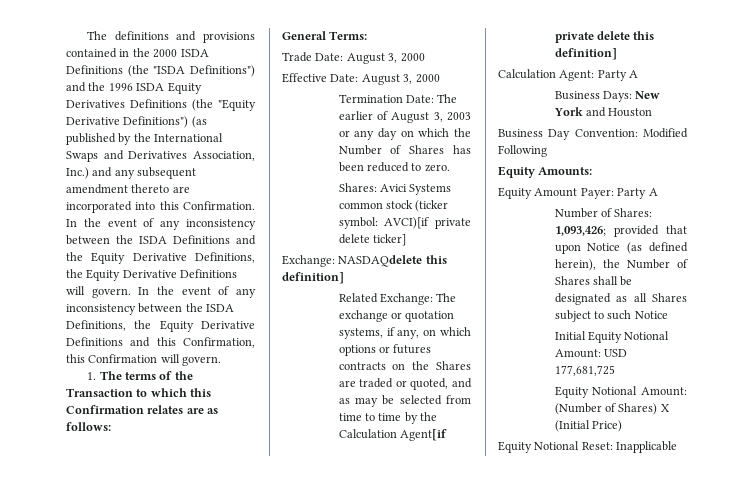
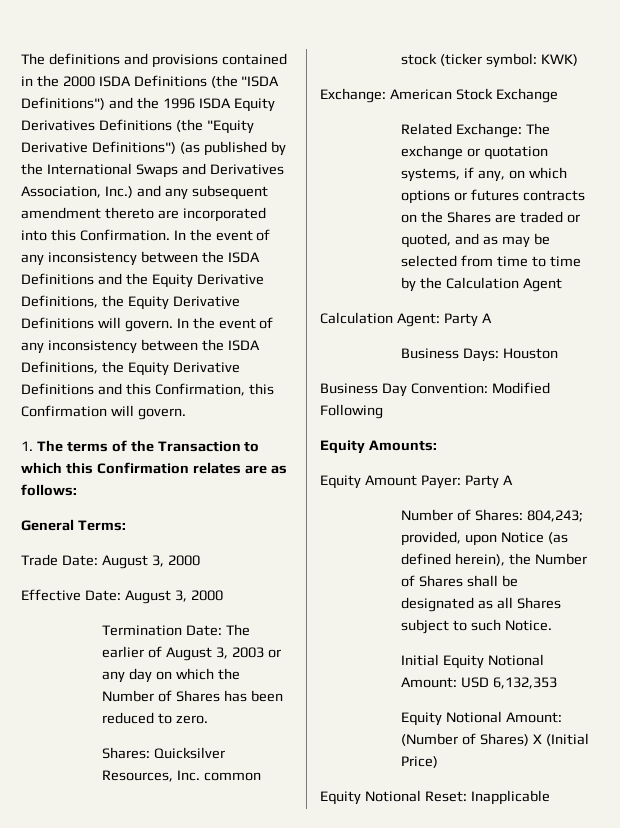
[380,184,452,195] Avici Systems -> [154,747,226,759] [102,770,201,782] Quicksilver Resources, Inc.
[384,217,471,229] [338,234,407,246] [282,255,447,267] [282,272,344,284] AVCI)[if private delete ticker] // Exchange: NASDAQdelete this definition] -> [541,54,579,66] [320,88,558,103] KWK) // Exchange: American Stock Exchange
[400,429,448,441] [554,31,655,43] [554,48,617,60] Agent[if private delete this definition] -> [523,278,563,292] Agent
[635,91,661,99] [553,107,607,117] New York and -> (500, 355) none
[554,225,687,237] 1,093,426; provided that -> [527,510,584,522] [401,531,462,546] 804,243; provided,
[634,311,668,319] Notice -> [505,620,553,631] Notice.
[554,365,615,376] 177,681,725 -> [493,677,558,689] 6,132,353

